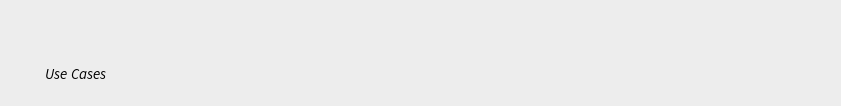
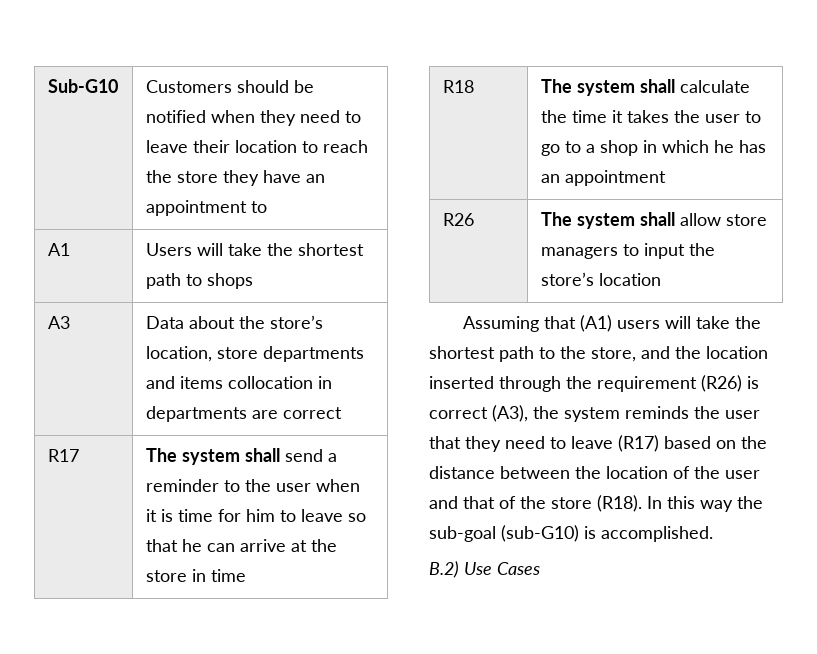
(45, 74) none -> [47,79,118,93] [145,80,314,93] [145,110,361,126] [145,140,368,153] [145,170,325,186] [145,200,267,216] [47,243,70,256] [145,243,364,256] [145,273,253,289] [47,316,70,329] [145,315,323,329] [145,346,364,362] [145,376,332,389] [145,406,342,422] [47,449,79,462] [145,448,337,465] [145,479,360,492] [145,509,366,522] [145,539,337,552] [145,569,246,582] [442,80,474,93] [540,79,750,96] [540,110,761,123] [540,140,766,156] [540,170,666,186] [442,213,474,226] [540,212,767,229] [540,243,715,259] [540,272,661,286] [463,315,762,332] [429,346,768,362] [429,375,759,392] [429,405,760,422] [429,435,767,452] [429,466,760,479] [429,495,763,512] [429,525,713,542] [429,561,459,578] Sub-G10 | Customers should be notified when they need to leave their location to reach the store they have an appointment to // A1 | Users will take the shortest path to shops // A3 | Data about the store’s location, store departments and items collocation in departments are correct // R17 | The system shall send a reminder to the user when it is time for him to leave so that he can arrive at the store in time // R18 | The system shall calculate the time it takes the user to go to a shop in which he has an appointment // R26 | The system shall allow store managers to input the store’s location // Assuming that (A1) users will take the shortest path to the store, and the location inserted through the requirement (R26) is correct (A3), the system reminds the user that they need to leave (R17) based on the distance between the location of the user and that of the store (R18). In this way the sub-goal (sub-G10) is accomplished. // B.2)

